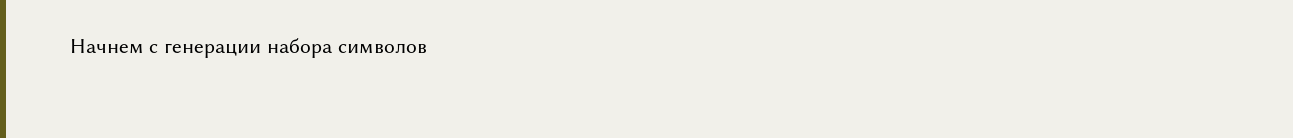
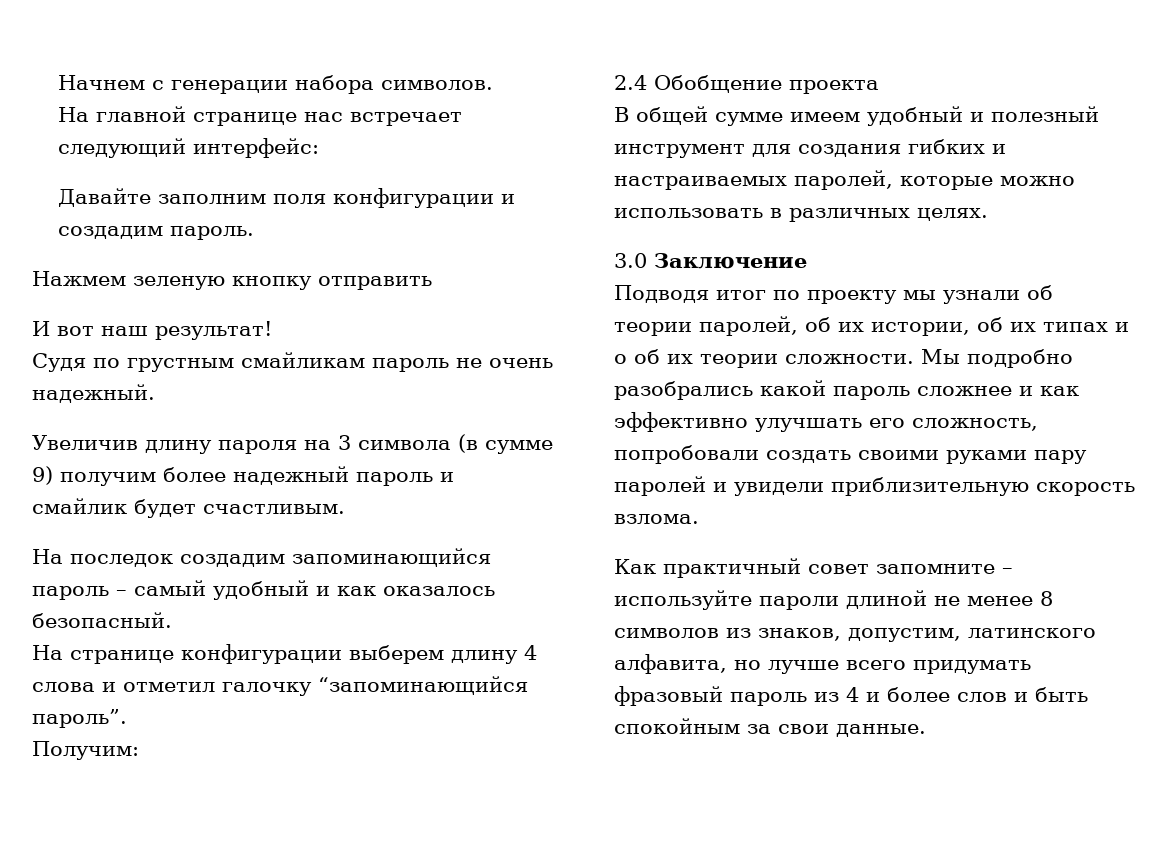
[337,43,427,54] символов -> [381,80,494,90] [58,106,463,126] [58,138,320,158] [58,188,516,208] [58,226,255,240] [32,271,432,290] [32,321,272,340] [32,352,553,372] [32,384,155,403] [32,434,553,454] [32,466,454,486] [32,498,345,518] [32,548,491,567] [32,580,495,600] [32,612,172,628] [32,644,537,664] [32,676,528,696] [32,709,127,728] [32,741,139,760] [614,75,879,94] [614,106,1099,126] [614,139,1006,158] [614,170,1075,190] [614,208,988,222] [614,253,807,269] [614,285,1053,304] [614,316,1129,336] [614,349,1073,368] [614,380,1079,400] [614,412,1038,432] [614,445,1087,464] [614,476,1135,496] [614,514,699,524] [614,558,1013,578] [614,590,1053,610] [614,628,1096,642] [614,654,1031,674] [614,686,1088,706] [614,718,926,737] символов. // На главной странице нас встречает следующий интерфейс: // Давайте заполним поля конфигурации и создадим пароль. // Нажмем зеленую кнопку отправить // И вот наш результат! // Судя по грустным смайликам пароль не очень надежный. // Увеличив длину пароля на 3 символа (в сумме 9) получим более надежный пароль и смайлик будет счастливым. // На последок создадим запоминающийся пароль – самый удобный и как оказалось безопасный. // На странице конфигурации выберем длину 4 слова и отметил галочку “запоминающийся пароль”. // Получим: // 2.4 Обобщение проекта // В общей сумме имеем удобный и полезный инструмент для создания гибких и настраиваемых паролей, которые можно использовать в различных целях. // 3.0 Заключение // Подводя итог по проекту мы узнали об теории паролей, об их истории, об их типах и о об их теории сложности. Мы подробно разобрались какой пароль сложнее и как эффективно улучшать его сложность, попробовали создать своими руками пару паролей и увидели приблизительную скорость взлома. // Как практичный совет запомните – используйте пароли длиной не менее 8 символов из знаков, допустим, латинского алфавита, но лучше всего придумать фразовый пароль из 4 и более слов и быть спокойным за свои данные.

